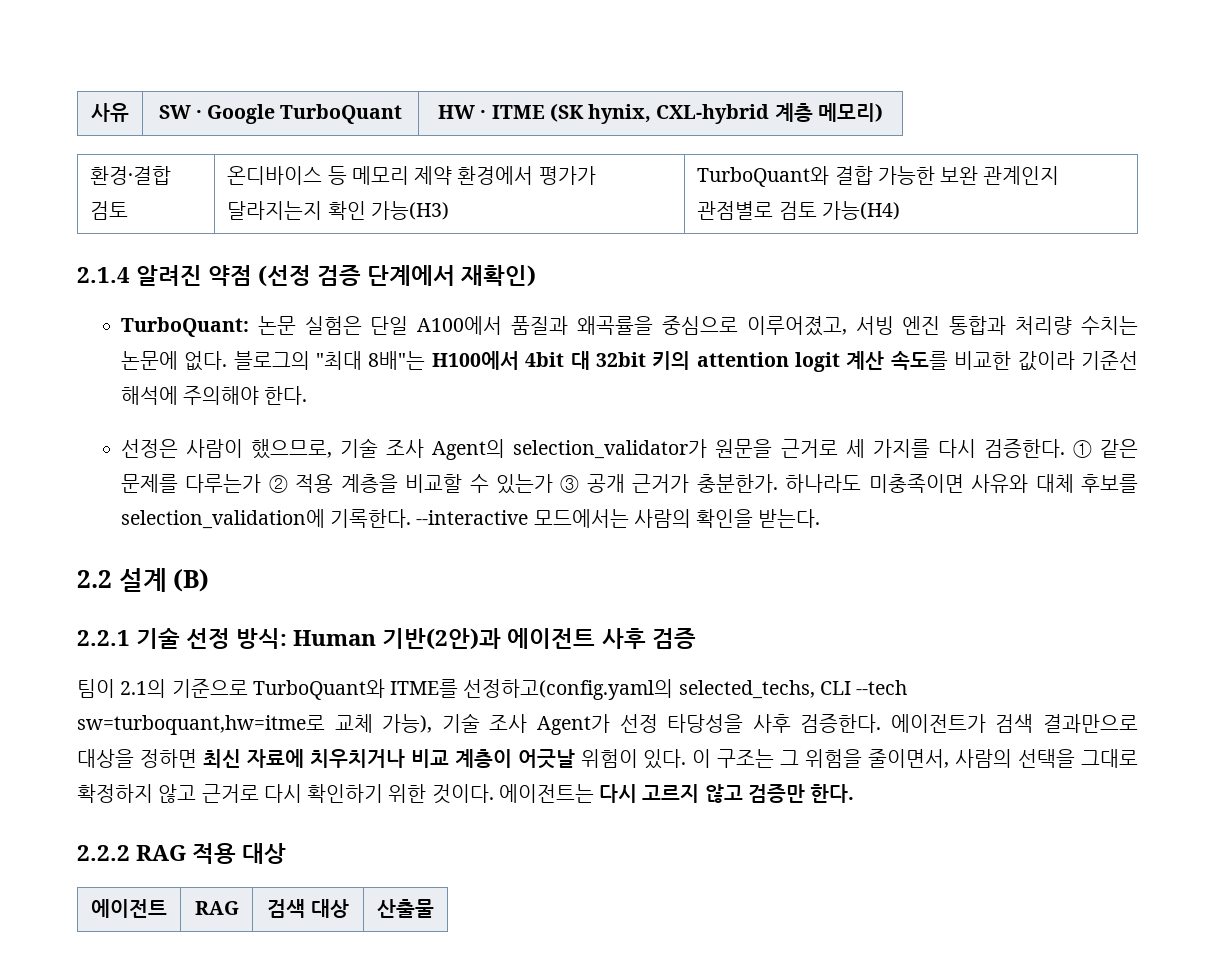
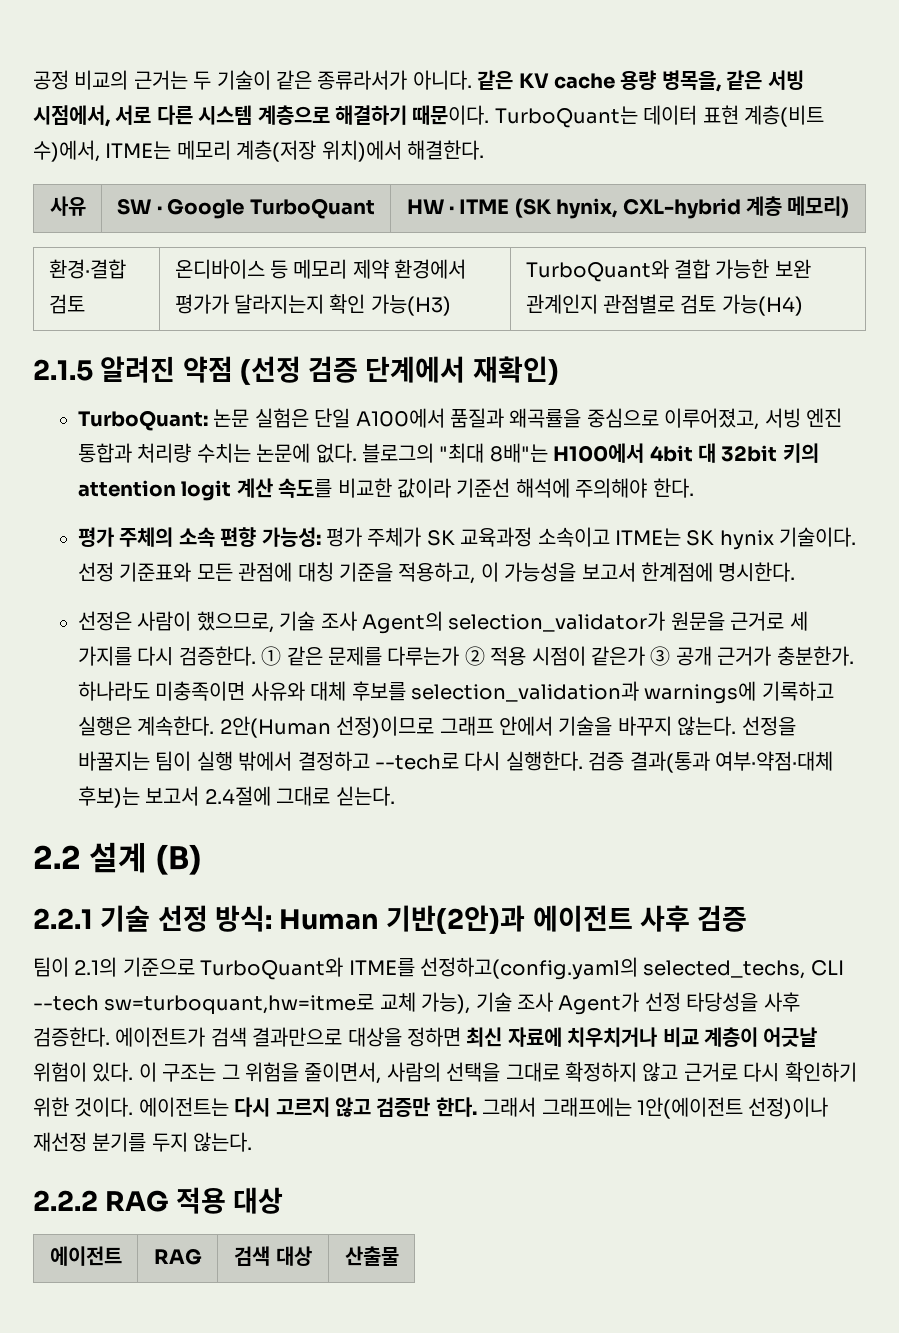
(91, 112) none -> [33,70,804,92] [33,105,824,128] [33,140,484,162] 공정 비교의 근거는 두 기술이 같은 종류라서가 아니다. 같은 KV cache 용량 병목을, 같은 서빙 시점에서, 서로 다른 시스템 계층으로 해결하기 때문이다. TurboQuant는 데이터 표현 계층(비트 수)에서, ITME는 메모리 계층(저장 위치)에서 해결한다. //
[77,267,130,283] 2.1.4 -> [33,359,93,381] 2.1.5
(308, 395) none -> [78,527,857,550] [78,562,796,584] // 평가 주체의 소속 편향 가능성: 평가 주체가 SK 교육과정 소속이고 ITME는 SK hynix 기술이다. 선정 기준표와 모든 관점에 대칭 기준을 적용하고, 이 가능성을 보고서 한계점에 명시한다.
[340,474,553,494] 계층을 비교할 수 있는가 -> [531,646,646,666] 시점이 같은가
[120,509,821,529] selection_validation에 기록한다. --interactive 모드에서는 사람의 확인을 받는다. -> [411,681,834,704] [78,716,796,738] [78,751,834,773] [78,786,395,808] selection_validation과 warnings에 기록하고 실행은 계속한다. 2안(Human 선정)이므로 그래프 안에서 기술을 바꾸지 않는다. 선정을 바꿀지는 팀이 실행 밖에서 결정하고 --tech로 다시 실행한다. 검증 결과(통과 여부·약점·대체 후보)는 보고서 2.4절에 그대로 싣는다.
(855, 793) none -> [482,1097,829,1119] [33,1132,253,1152] 그래서 그래프에는 1안(에이전트 선정)이나 재선정 분기를 두지 않는다.

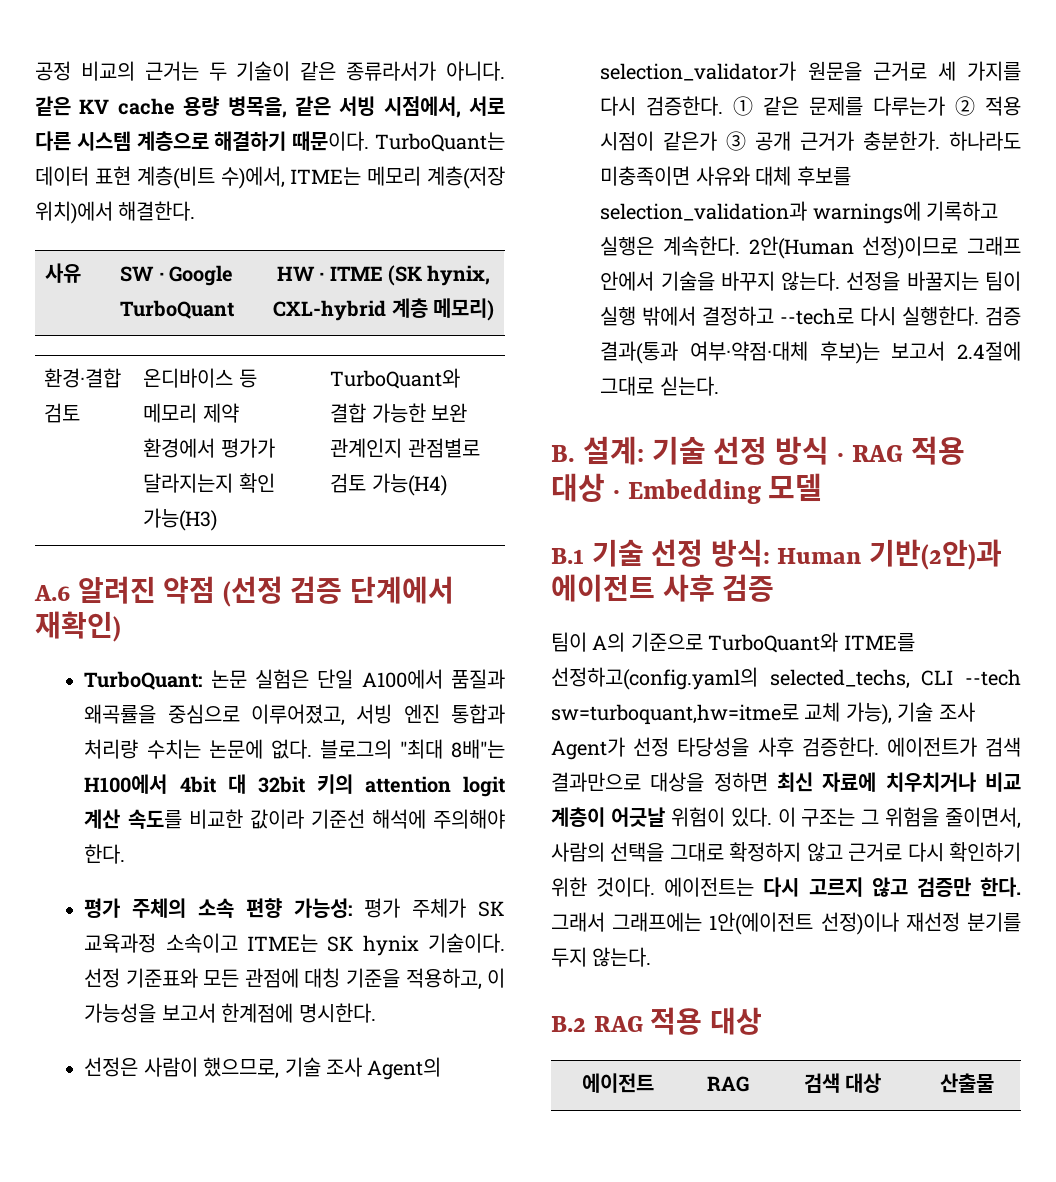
[33,359,93,381] 2.1.5 -> [34,585,70,601] A.6
[33,842,201,875] [33,908,93,929] 2.2 설계 (B) // 2.2.1 -> [551,436,965,465] [551,473,823,504] [551,548,584,564] B. 설계: 기술 선정 방식 · RAG 적용 대상 · Embedding 모델 // B.1
[74,957,118,977] 2.1의 -> [592,632,626,652] A의
[33,1190,98,1211] 2.2.2 -> [551,1016,586,1032] B.2

